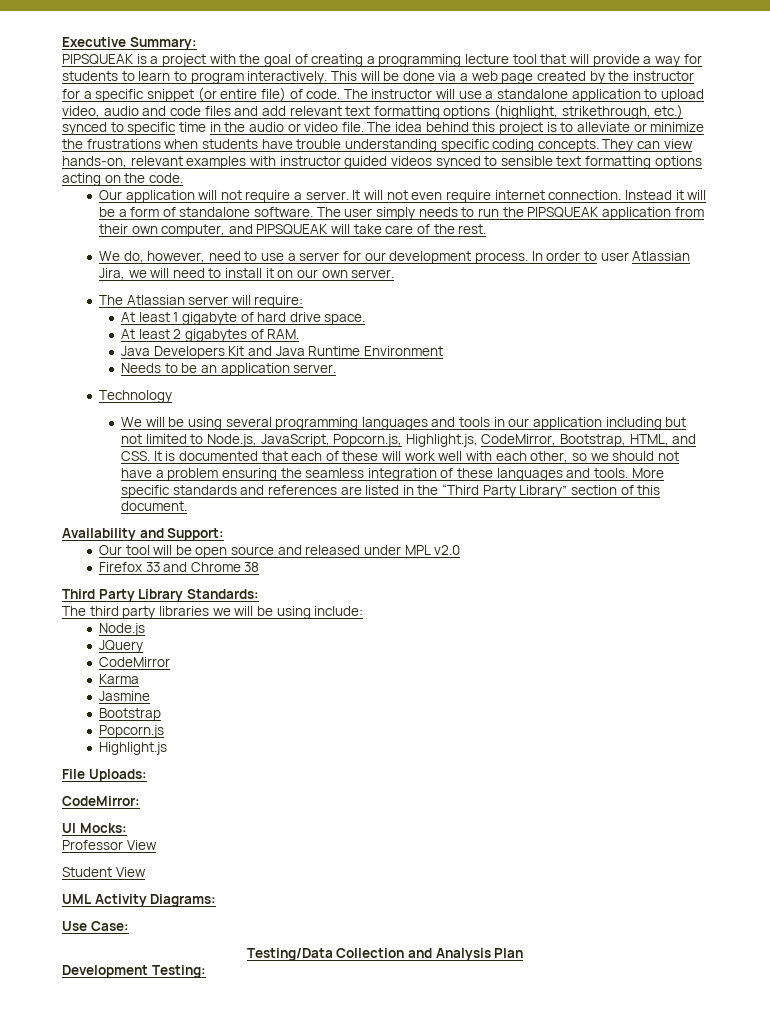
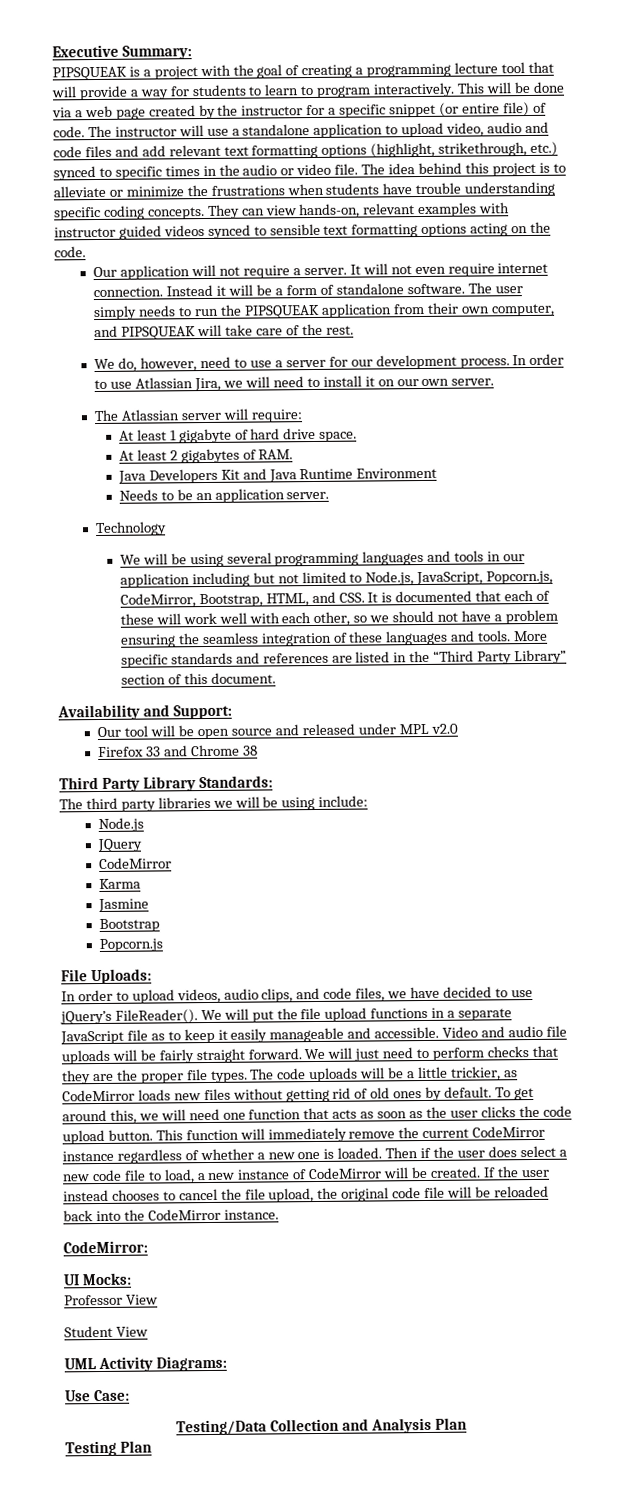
[178,122,206,132] time -> [164,166,200,177] times
[600,252,629,261] user -> [110,381,133,389] use
[405,434,478,447] Highlight.js, -> (554, 577) none
[98,742,167,755] // Highlight.js -> (164, 945) none
(147, 775) none -> [61,986,533,1004] [60,1007,513,1025] [60,1025,567,1045] [61,1045,558,1065] [62,1066,518,1085] [62,1086,534,1103] [62,1105,572,1124] [62,1125,546,1145] [62,1145,567,1164] [62,1166,550,1184] [63,1185,549,1203] [63,1208,279,1222] // In order to upload videos, audio clips, and code files, we have decided to use jQuery’s FileReader(). We will put the file upload functions in a separate JavaScript file as to keep it easily manageable and accessible. Video and audio file uploads will be fairly straight forward. We will just need to perform checks that they are the proper file types. The code uploads will be a little trickier, as CodeMirror loads new files without getting rid of old ones by default. To get around this, we will need one function that acts as soon as the user clicks the code upload button. This function will immediately remove the current CodeMirror instance regardless of whether a new one is loaded. Then if the user does select a new code file to load, a new instance of CodeMirror will be created. If the user instead chooses to cancel the file upload, the original code file will be reloaded back into the CodeMirror instance.
[62,965,206,978] Development Testing: -> [65,1440,152,1457] Testing Plan

